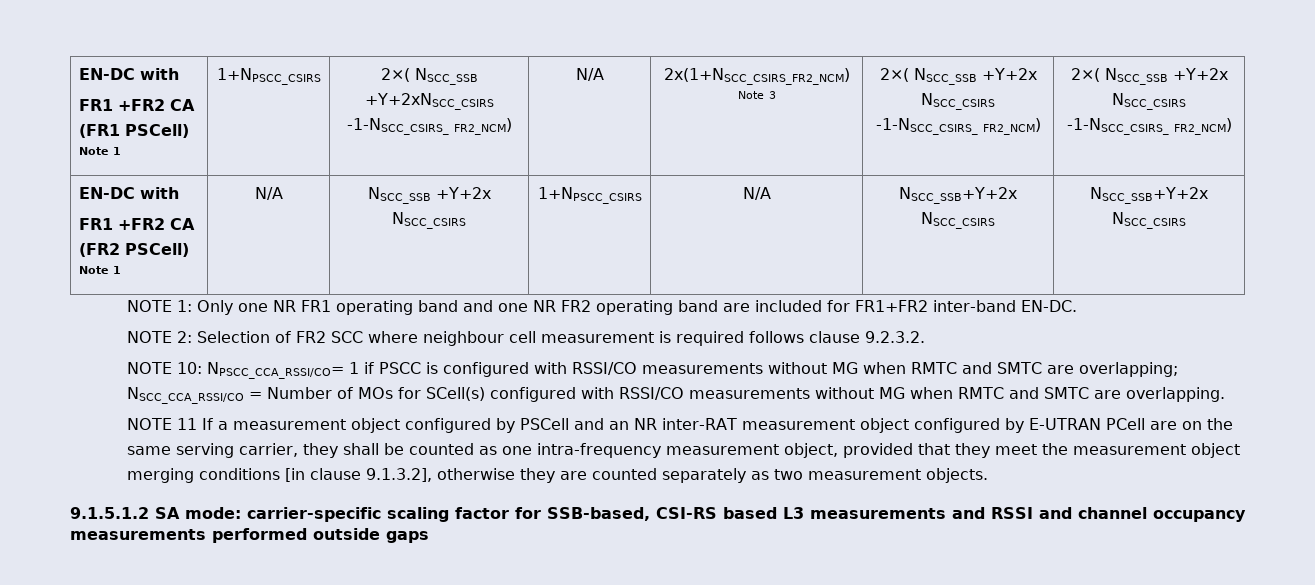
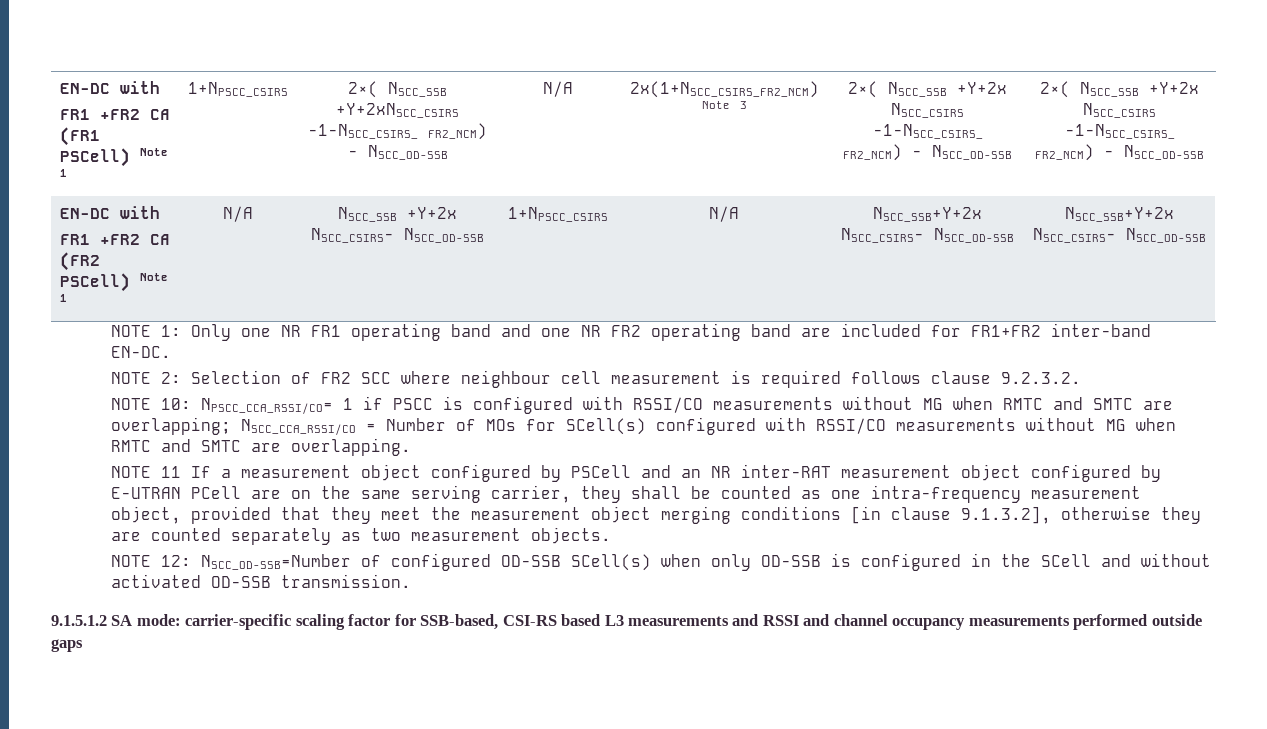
(512, 126) none -> [347,145,448,160] - NSCC_OD-SSB
[1070,68,1228,85] [1112,93,1186,110] [1066,118,1232,135] | 2×( NSCC_SSB +Y+2x NSCC_CSIRS -1-NSCC_CSIRS_ FR2_NCM) -> [912,145,1012,160] [1040,81,1199,98] [1083,103,1156,118] [1064,124,1175,139] [1035,144,1204,161] - NSCC_OD-SSB | 2×( NSCC_SSB +Y+2x NSCC_CSIRS -1-NSCC_CSIRS_ FR2_NCM) - NSCC_OD-SSB
[392,212,466,229] NSCC_CSIRS -> [311,228,484,243] NSCC_CSIRS- NSCC_OD-SSB
[921,212,995,229] [1090,187,1208,204] [1112,212,1186,229] NSCC_CSIRS | NSCC_SSB+Y+2x NSCC_CSIRS -> [841,228,1014,243] [1065,207,1174,222] [1033,228,1206,243] NSCC_CSIRS- NSCC_OD-SSB | NSCC_SSB+Y+2x NSCC_CSIRS- NSCC_OD-SSB
(988, 475) none -> [111,553,1212,571] [111,574,412,588] // NOTE 12: NSCC_OD-SSB=Number of configured OD-SSB SCell(s) when only OD-SSB is configured in the SCell and without activated OD-SSB transmission.

